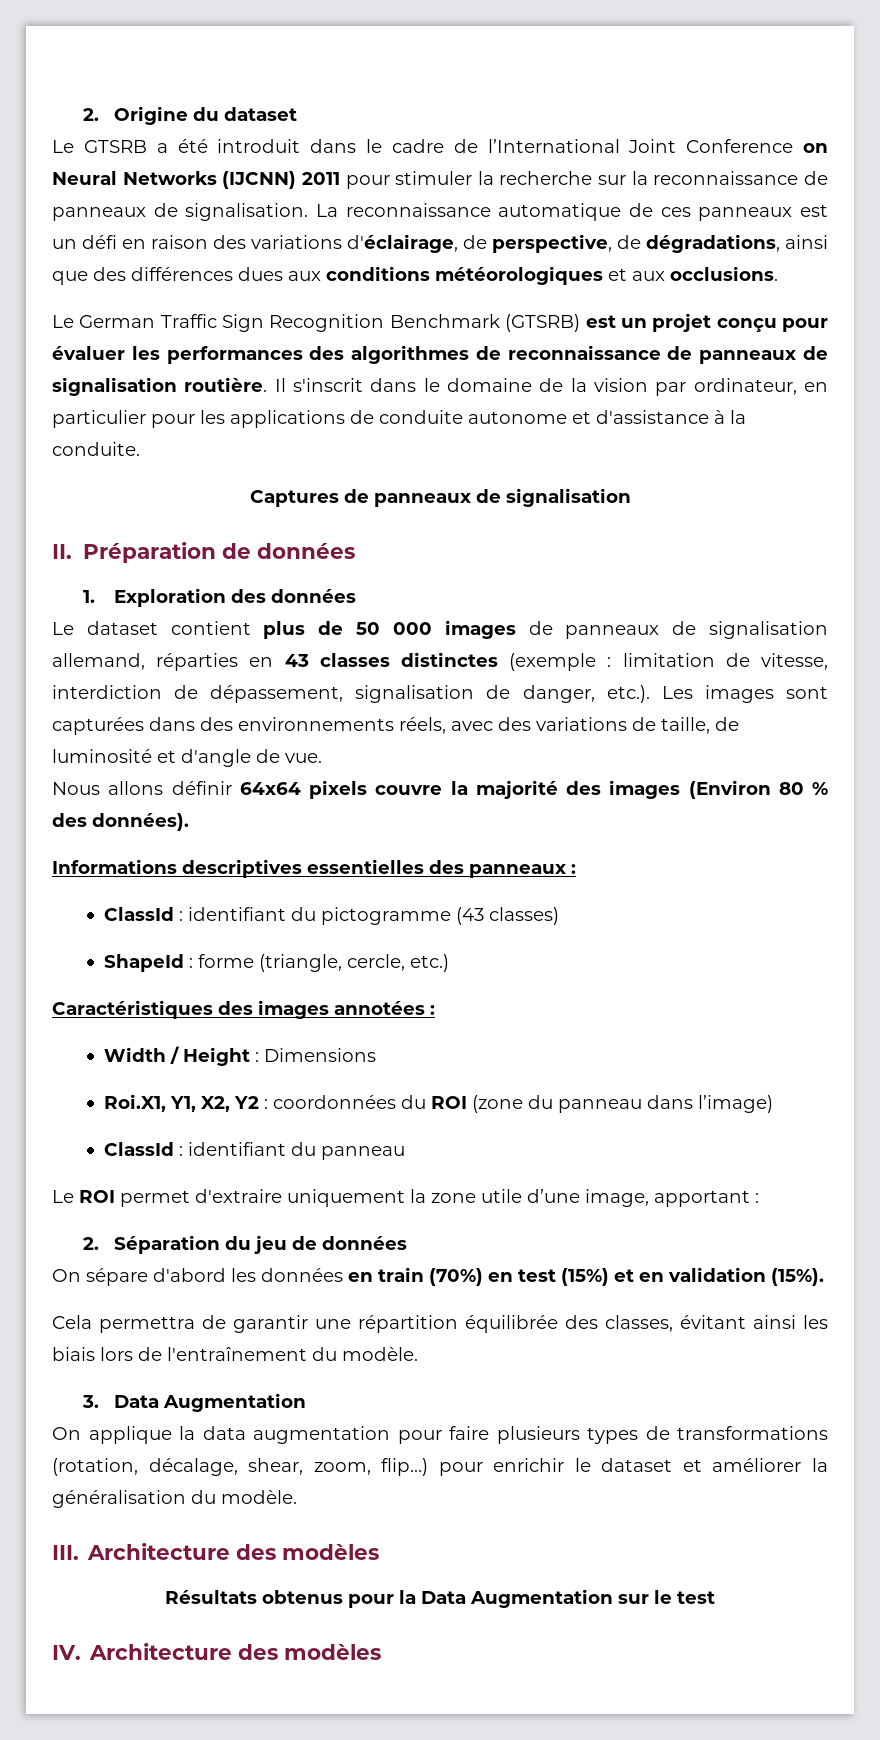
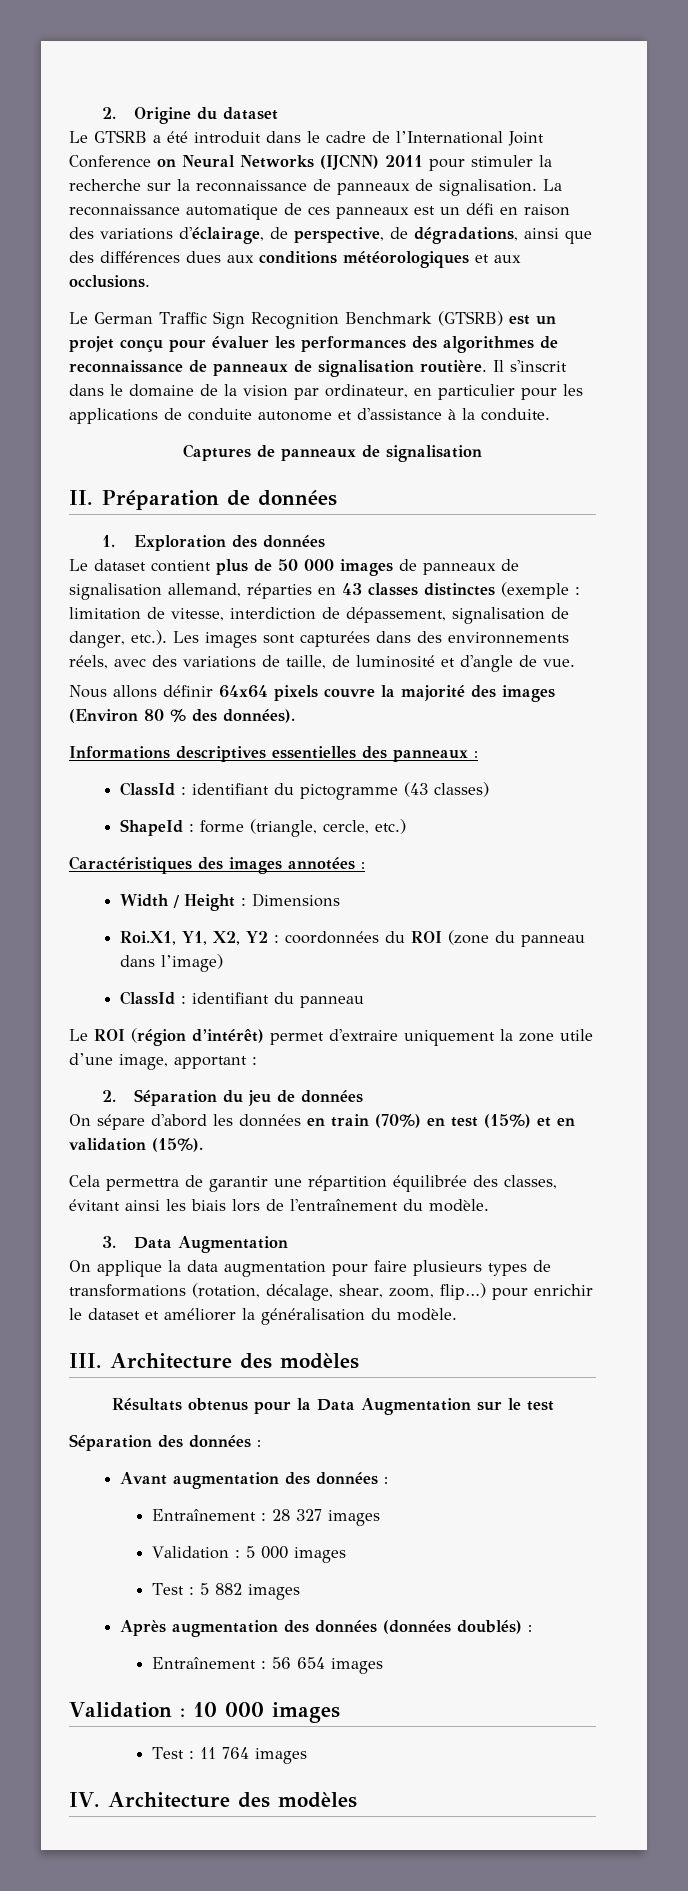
(115, 1196) none -> [131,1028,264,1046] (région d’intérêt)
(715, 1597) none -> [69,1434,261,1451] [119,1472,388,1489] [152,1509,381,1526] [152,1546,347,1563] [152,1583,301,1600] [119,1620,532,1637] [152,1657,384,1674] [69,1702,340,1723] [152,1747,308,1764] // Séparation des données : // Avant augmentation des données : // Entraînement : 28 327 images // Validation : 5 000 images // Test : 5 882 images // Après augmentation des données (données doublés) : // Entraînement : 56 654 images // Validation : 10 000 images // Test : 11 764 images

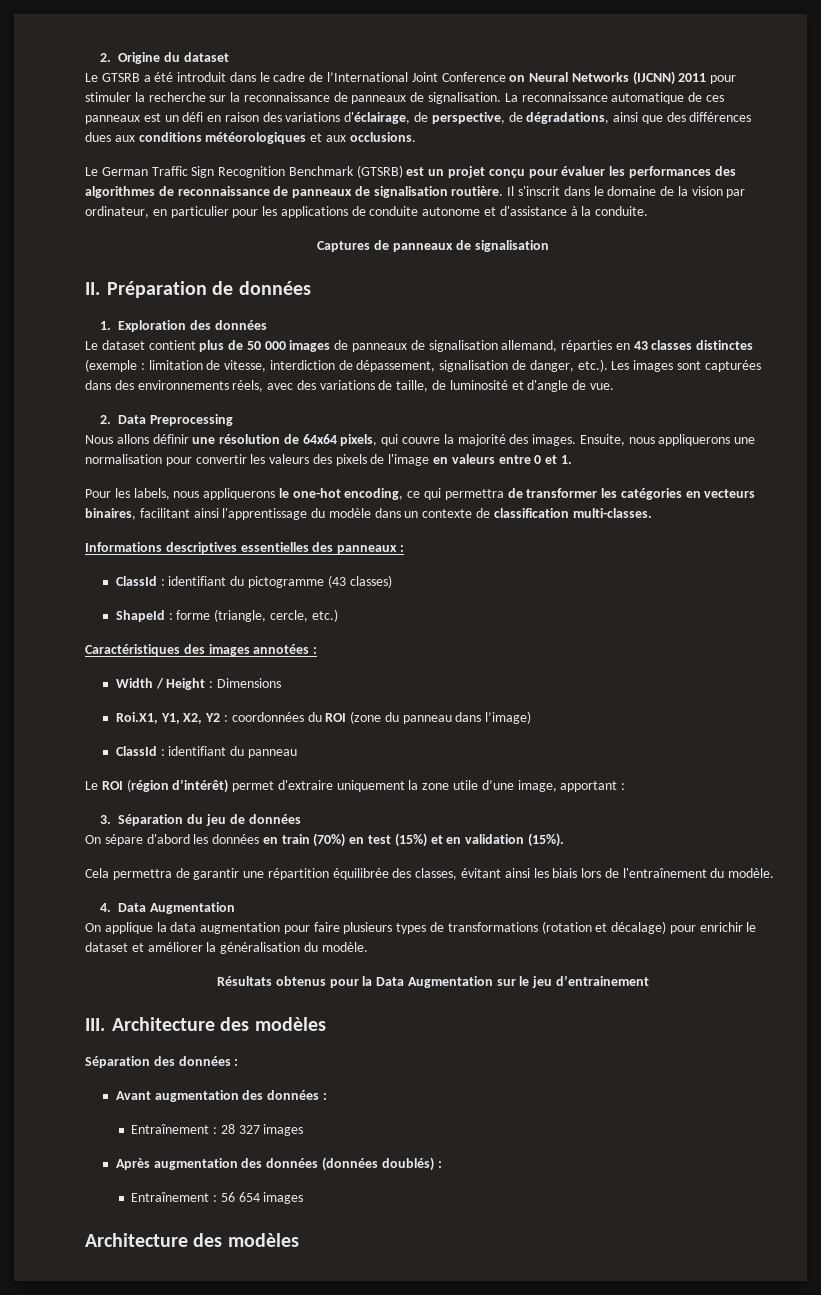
(575, 663) none -> [100,414,234,426] // 2. Data Preprocessing
[219,685,555,702] [69,709,295,723] 64x64 pixels couvre la majorité des images (Environ 80 % des données). -> [192,434,756,446] [85,454,572,466] [85,488,756,500] [85,508,652,520] une résolution de 64x64 pixels, qui couvre la majorité des images. Ensuite, nous appliquerons une normalisation pour convertir les valeurs des pixels de l'image en valeurs entre 0 et 1. // Pour les labels, nous appliquerons le one-hot encoding, ce qui permettra de transformer les catégories en vecteurs binaires, facilitant ainsi l'apprentissage du modèle dans un contexte de classification multi-classes.
[101,1090,116,1102] 2. -> [100,815,112,824] 3.
[101,1236,116,1248] 3. -> [100,903,112,912] 4.
[192,1283,486,1301] (rotation, décalage, shear, zoom, flip…) -> [541,921,667,934] (rotation et décalage)
[69,1353,360,1369] // III. Architecture des modèles -> (368, 947) none
[526,1401,554,1411] test -> [532,975,650,988] [85,1017,326,1031] jeu d’entrainement // III. Architecture des modèles
[152,1546,347,1563] [152,1583,301,1600] // Validation : 5 000 images // Test : 5 882 images -> (304, 1130) none
[69,1702,340,1723] [152,1747,308,1764] [69,1792,100,1807] Validation : 10 000 images // Test : 11 764 images // IV. -> (304, 1198) none

